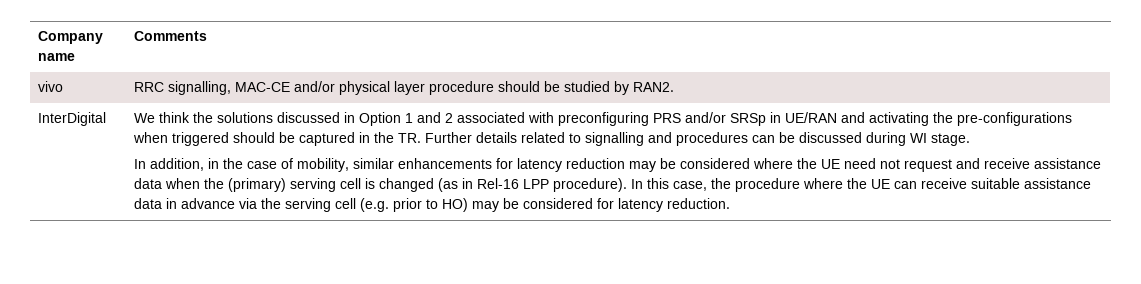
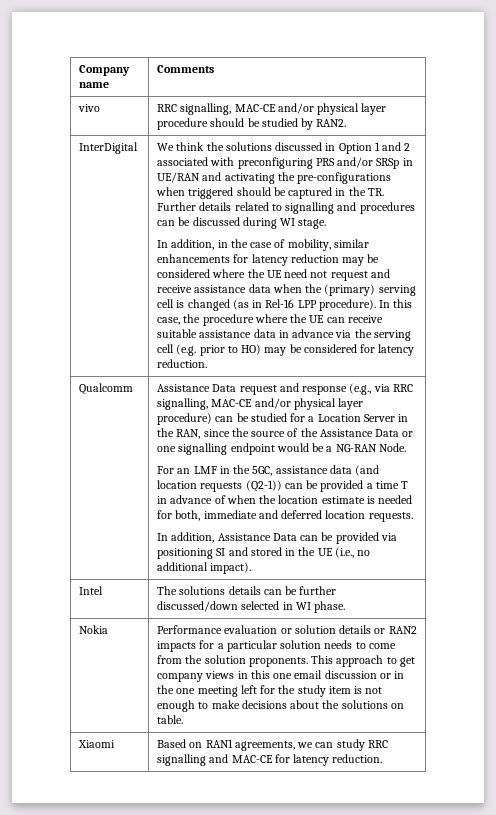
(730, 203) none -> [79,383,134,395] [157,383,413,395] [157,398,364,410] [157,413,409,425] [157,428,414,439] [157,443,406,455] [157,465,380,476] [157,480,409,492] [157,495,413,504] [157,510,413,522] [157,532,397,544] [157,547,371,559] [157,562,252,574] [79,586,104,595] [157,586,337,595] [157,601,346,613] [79,625,109,634] [157,625,417,634] [157,640,396,652] [157,655,415,667] [157,670,405,682] [157,685,383,697] [157,700,404,712] [157,715,184,724] [78,740,116,748] [157,739,388,751] [157,754,383,766] // Qualcomm | Assistance Data request and response (e.g., via RRC signalling, MAC-CE and/or physical layer procedure) can be studied for a Location Server in the RAN, since the source of the Assistance Data or one signalling endpoint would be a NG-RAN Node. // For an LMF in the 5GC, assistance data (and location requests (Q2-1)) can be provided a time T in advance of when the location estimate is needed for both, immediate and deferred location requests. // In addition, Assistance Data can be provided via positioning SI and stored in the UE (i.e., no additional impact). // Intel | The solutions details can be further discussed/down selected in WI phase. // Nokia | Performance evaluation or solution details or RAN2 impacts for a particular solution needs to come from the solution proponents. This approach to get company views in this one email discussion or in the one meeting left for the study item is not enough to make decisions about the solutions on table. // Xiaomi | Based on RAN1 agreements, we can study RRC signalling and MAC-CE for latency reduction.

